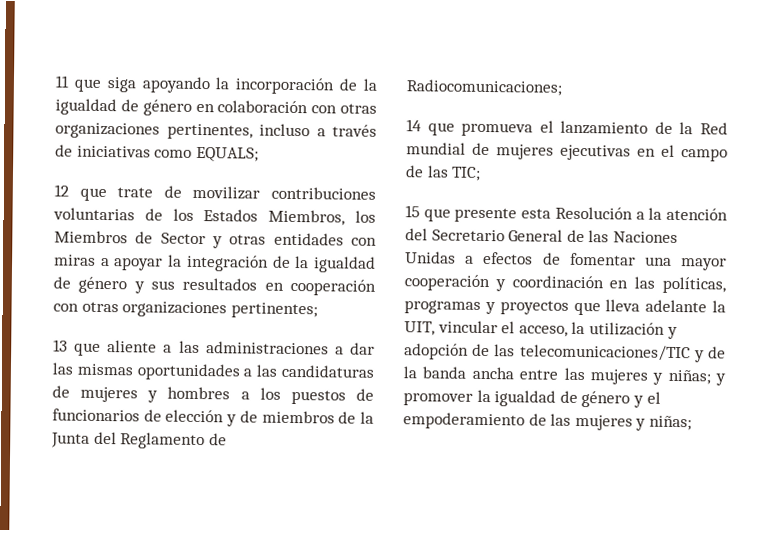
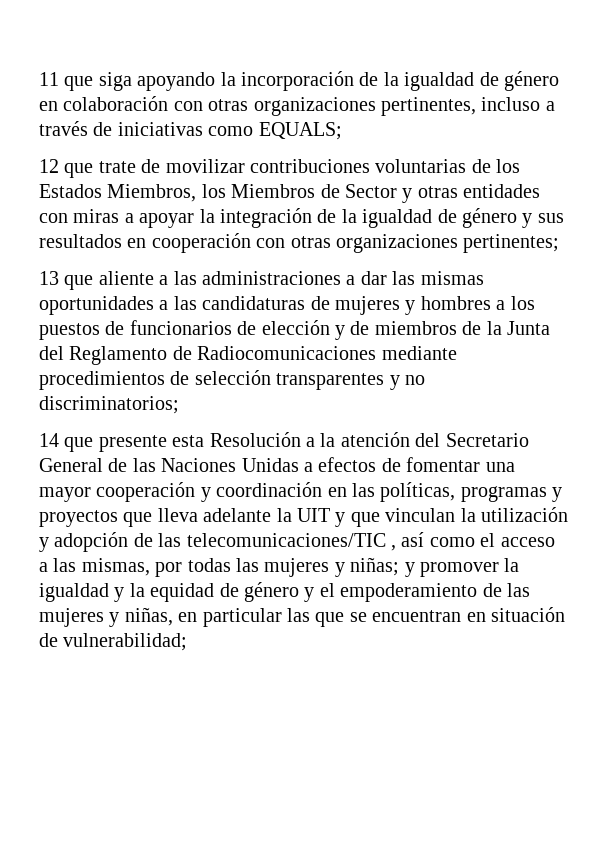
[406,79,562,96] [406,119,728,137] [406,142,728,162] [405,165,482,181] [405,205,420,218] Radiocomunicaciones; // 14 que promueva el lanzamiento de la Red mundial de mujeres ejecutivas en el campo de las TIC; // 15 -> [197,346,457,360] [39,370,425,390] [39,396,179,414] [39,433,59,447] Radiocomunicaciones mediante procedimientos de selección transparentes y no discriminatorios; // 14
[404,320,568,337] UIT, vincular el acceso, -> [297,508,456,527] UIT y que vinculan
[693,346,726,363] [403,366,559,380] y de la banda ancha entre -> [391,532,555,551] [39,558,231,577] , así como el acceso a las mismas, por todas
(557, 398) none -> [114,583,215,602] y la equidad
[648,415,692,431] niñas; -> [124,607,565,627] [39,633,188,651] niñas, en particular las que se encuentran en situación de vulnerabilidad;

